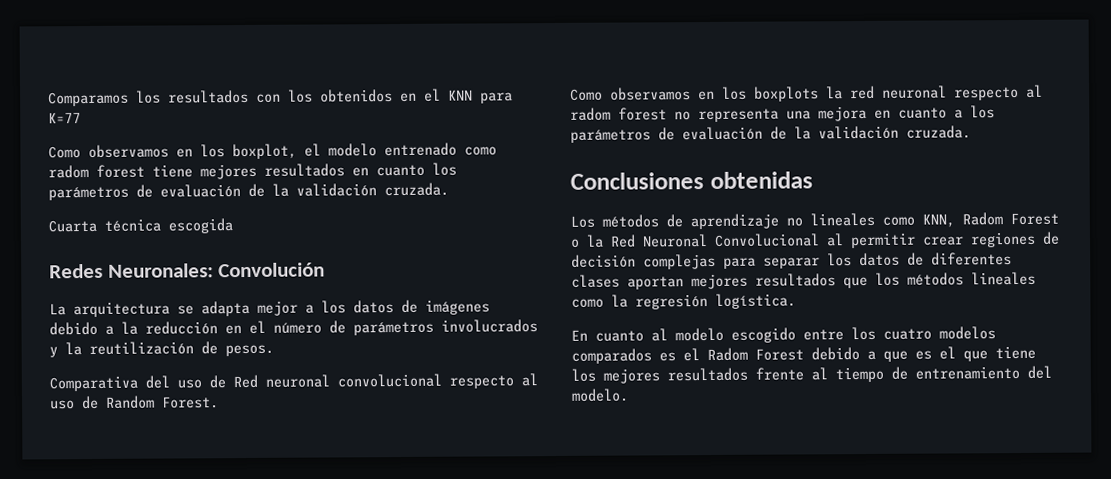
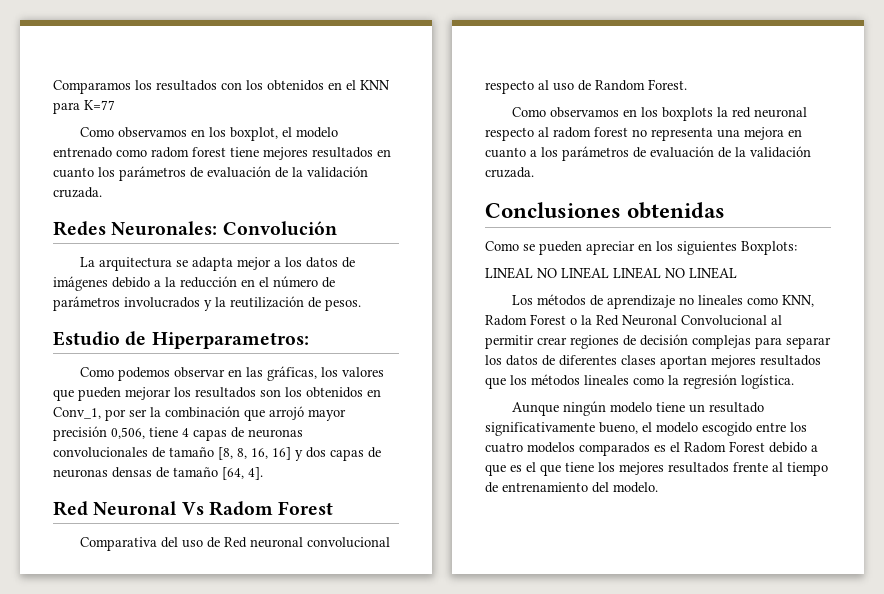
[48,218,233,234] // Cuarta técnica escogida -> (102, 192) none
(274, 350) none -> [53,331,309,349] [80,366,385,381] [53,387,381,401] [53,406,346,421] [53,426,303,441] [53,447,381,461] [53,467,263,480] [53,501,334,516] // Estudio de Hiperparametros: // Como podemos observar en las gráficas, los valores que pueden mejorar los resultados son los obtenidos en Conv_1, por ser la combinación que arrojó mayor precisión 0,506, tiene 4 capas de neuronas convolucionales de tamaño [8, 8, 16, 16] y dos capas de neuronas densas de tamaño [64, 4]. // Red Neuronal Vs Radom Forest
(813, 180) none -> [485,241,797,255] [485,267,737,279] // Como se pueden apreciar en los siguientes Boxplots: // LINEAL NO LINEAL LINEAL NO LINEAL
[571,328,668,342] En cuanto al -> [512,401,765,416] [485,422,652,436] Aunque ningún modelo tiene un resultado significativamente bueno, el

